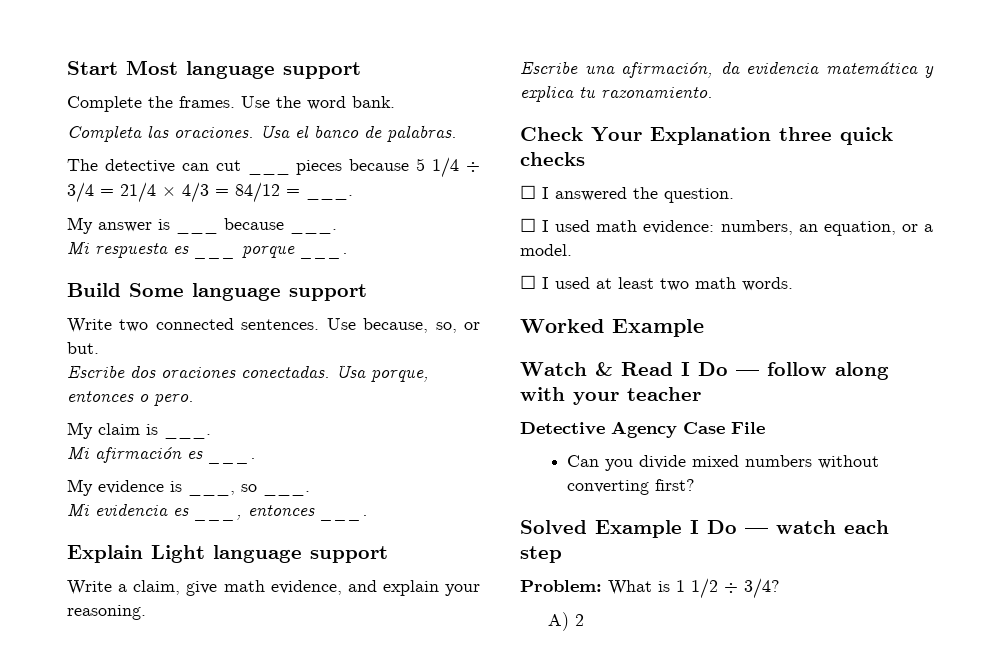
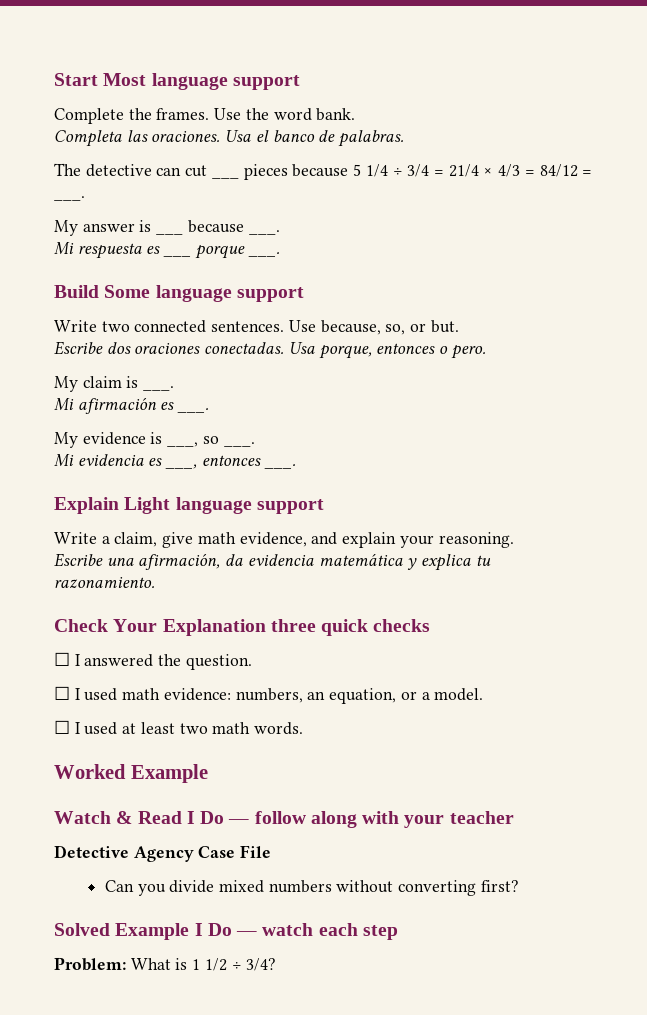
[548,612,585,631] // A) 2 -> (277, 964) none

